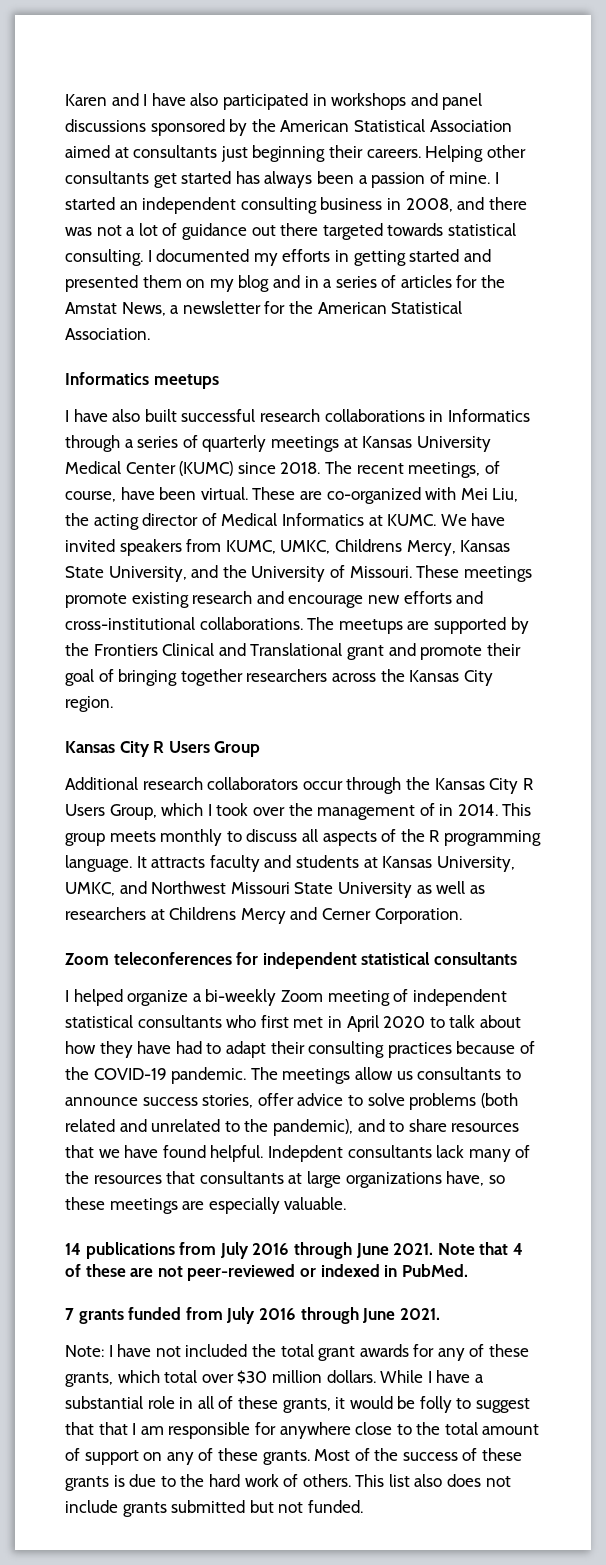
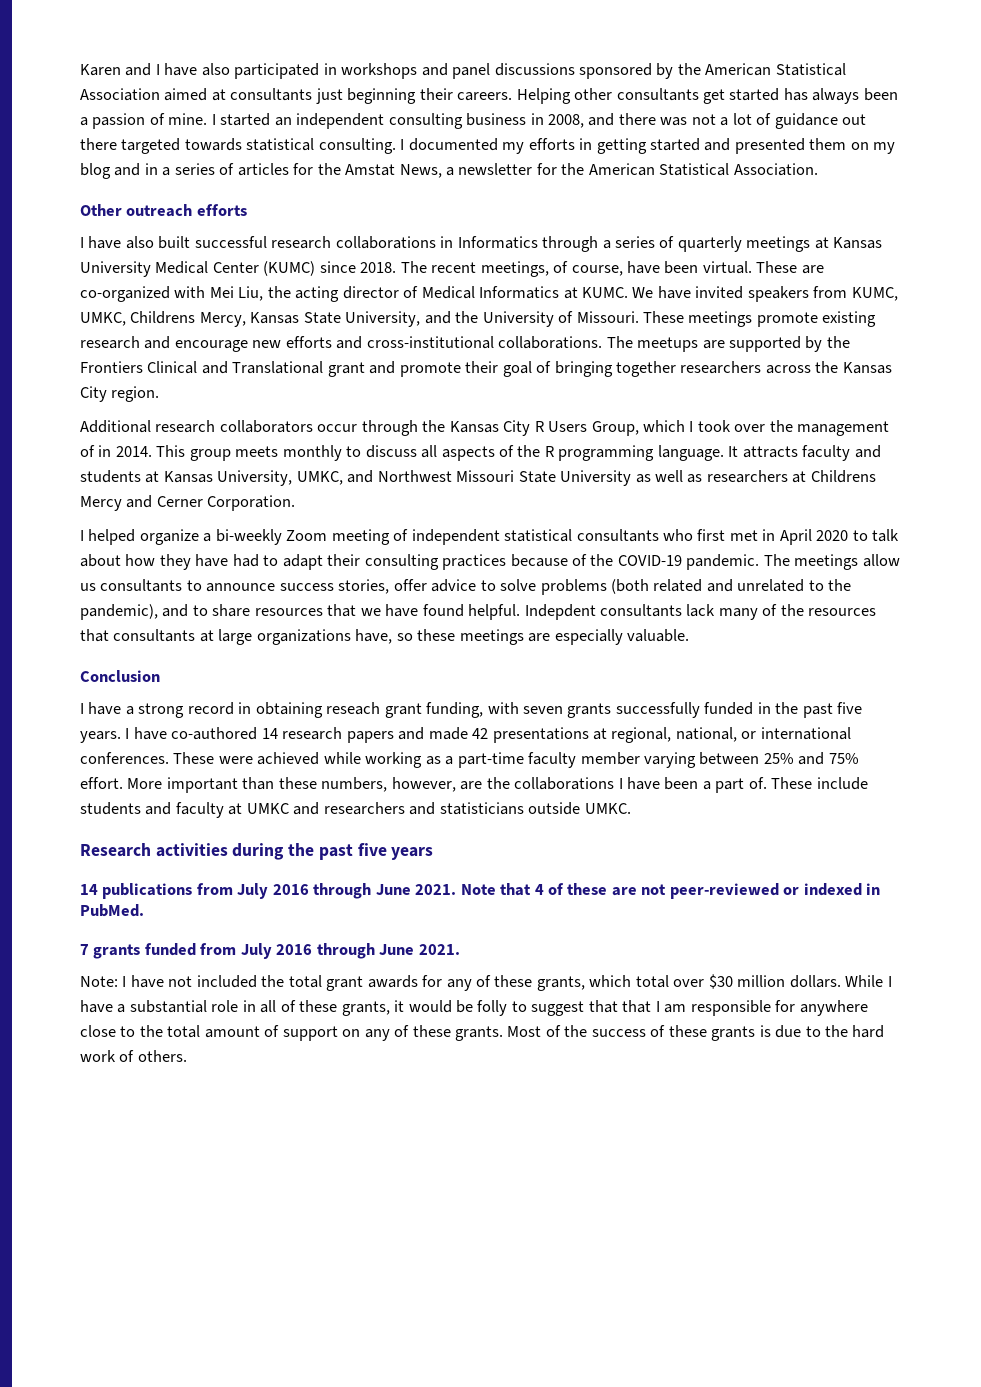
[65,372,219,389] Informatics meetups -> [80,204,247,217] Other outreach efforts
[65,741,261,757] // Kansas City R Users Group -> (160, 394) none
[65,952,517,969] // Zoom teleconferences for independent statistical consultants -> (296, 503) none
(347, 1203) none -> [80,670,160,682] [80,702,863,718] [80,727,851,743] [80,752,859,768] [80,777,868,793] [80,802,631,818] [80,843,434,860] // Conclusion // I have a strong record in obtaining reseach grant funding, with seven grants successfully funded in the past five years. I have co-authored 14 research papers and made 42 presentations at regional, national, or international conferences. These were achieved while working as a part-time faculty member varying between 25% and 75% effort. More important than these numbers, however, are the collaborations I have been a part of. These include students and faculty at UMKC and researchers and statisticians outside UMKC. // Research activities during the past five years
[355,1474,511,1487] [65,1500,363,1517] This list also does not include grants submitted but not funded. -> (187, 1056) none

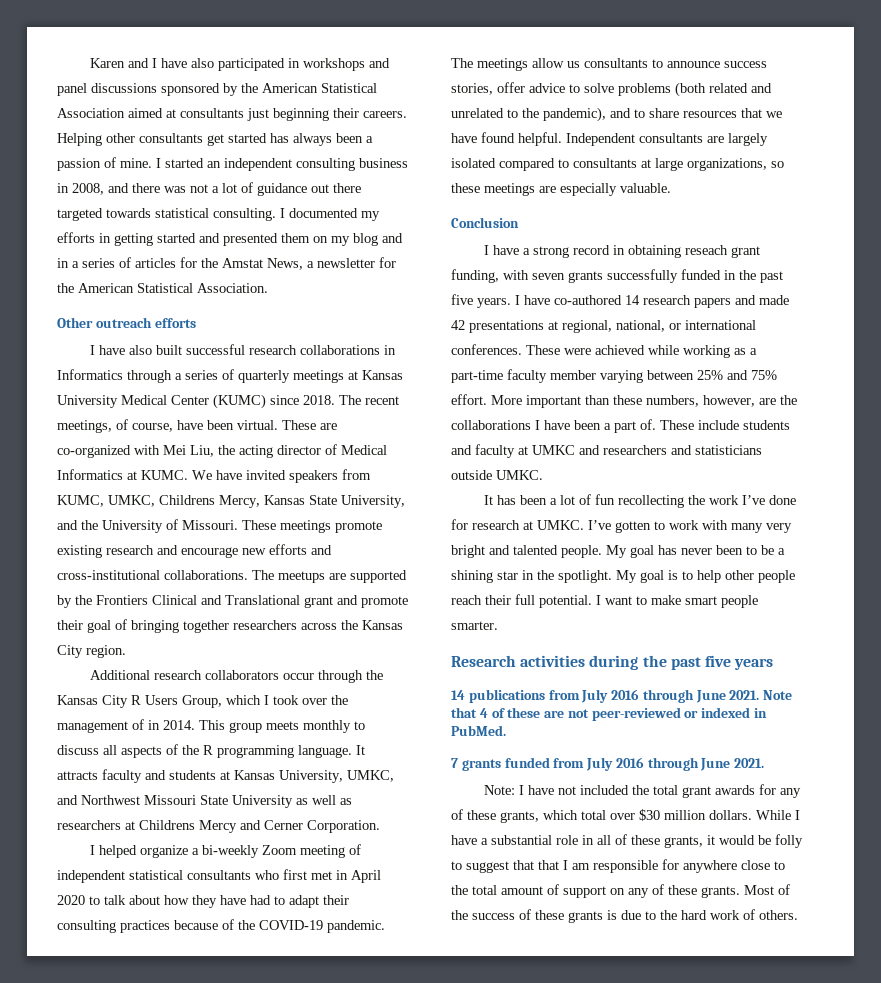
[524,604,877,620] [80,629,109,642] Indepdent consultants lack many of the resources that -> [566,133,768,146] [451,158,569,171] Independent consultants are largely isolated compared to
[256,629,393,645] organizations have, -> [687,158,767,171] organizations,
(631, 808) none -> [484,494,797,508] [451,519,792,533] [451,545,785,558] [451,570,795,583] [451,594,758,608] [451,621,498,630] // It has been a lot of fun recollecting the work I’ve done for research at UMKC. I’ve gotten to work with many very bright and talented people. My goal has never been to be a shining star in the spotlight. My goal is to help other people reach their full potential. I want to make smart people smarter.

